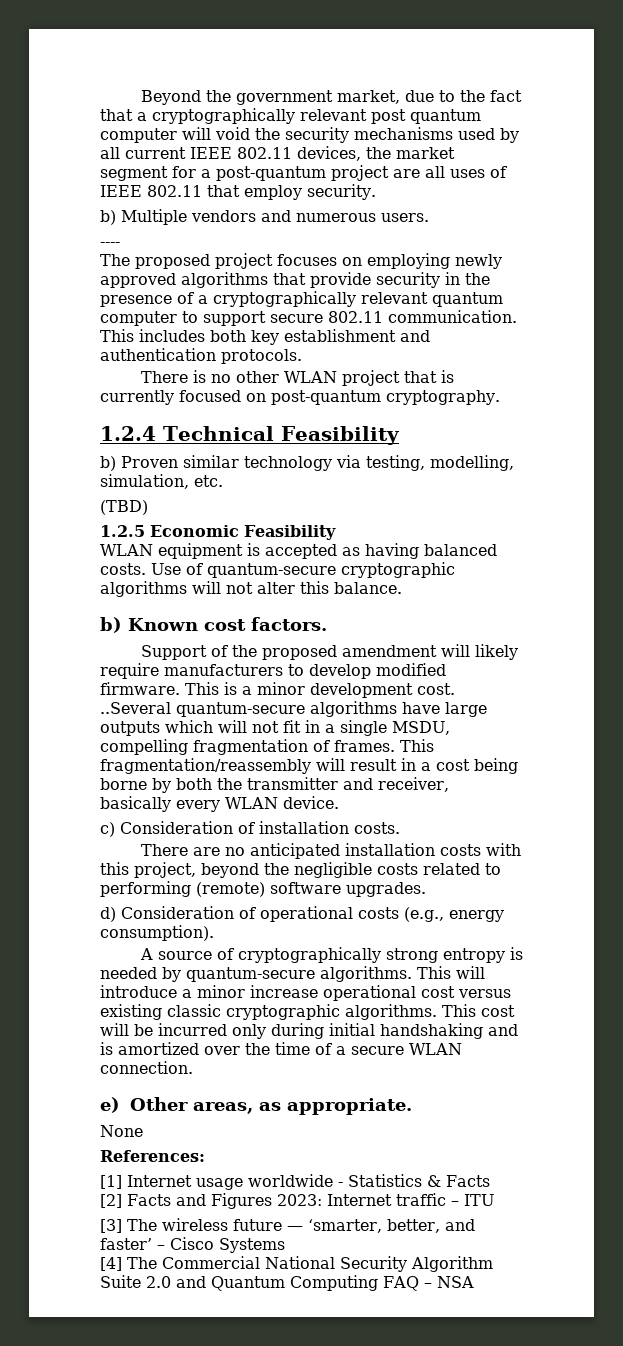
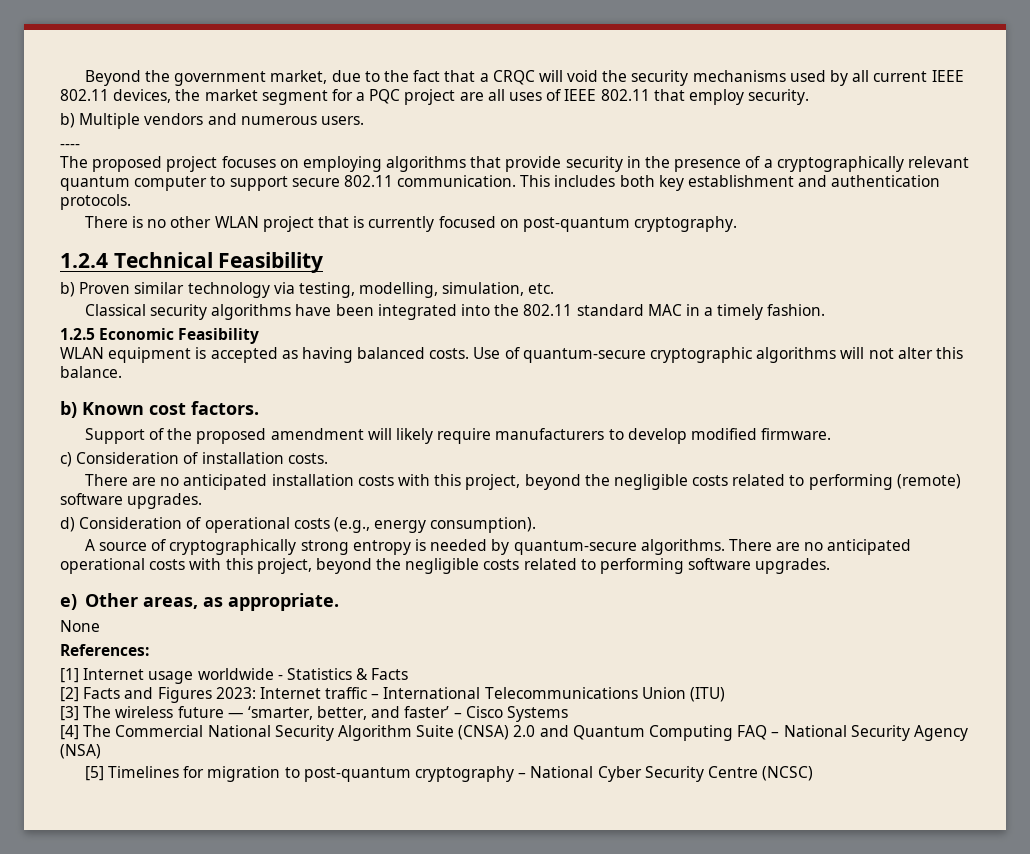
[152,108,481,124] [100,128,177,143] cryptographically relevant post quantum computer -> [492,70,535,85] CRQC
[216,166,326,181] post-quantum -> [369,89,401,104] PQC
[455,254,502,269] [100,273,176,288] newly approved -> (382, 164) none
[100,500,148,515] (TBD) -> [84,304,826,320] Classical security algorithms have been integrated into the 802.11 standard MAC in a timely fashion.
[185,682,455,698] [100,701,487,717] [100,720,450,736] [100,739,434,755] [100,758,518,774] [100,777,449,793] [100,796,339,812] This is a minor development cost. ..Several quantum-secure algorithms have large outputs which will not fit in a single MSDU, compelling fragmentation of frames. This fragmentation/reassembly will result in a cost being borne by both the transmitter and receiver, basically every WLAN device. -> (832, 434) none
[417,966,485,979] [100,985,511,1001] [100,1004,515,1020] [100,1023,518,1039] [100,1042,462,1055] [100,1061,193,1074] This will introduce a minor increase operational cost versus existing classic cryptographic algorithms. This cost will be incurred only during initial handshaking and is amortized over the time of a secure WLAN connection. -> [728,539,912,555] [60,558,831,574] There are no anticipated operational costs with this project, beyond the negligible costs related to performing software upgrades.
[463,1194,494,1206] ITU -> [383,687,726,702] International Telecommunications Union (ITU)
(141, 1281) none -> [458,725,510,740] (CNSA)
[436,1276,474,1288] NSA -> [783,725,968,741] [60,744,101,759] [84,766,814,782] National Security Agency (NSA) // [5] Timelines for migration to post-quantum cryptography – National Cyber Security Centre (NCSC)

